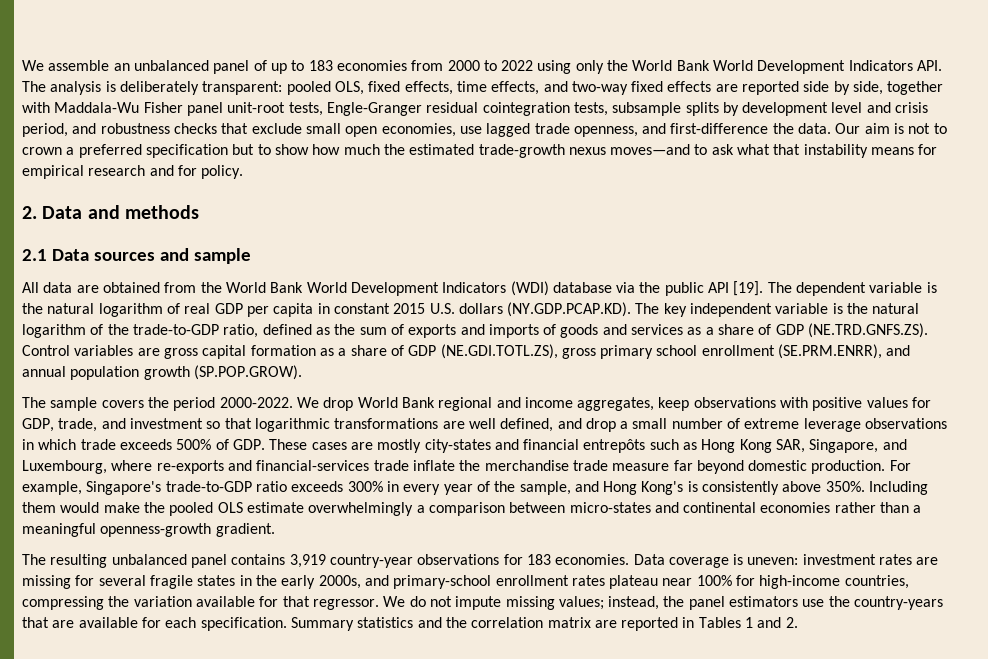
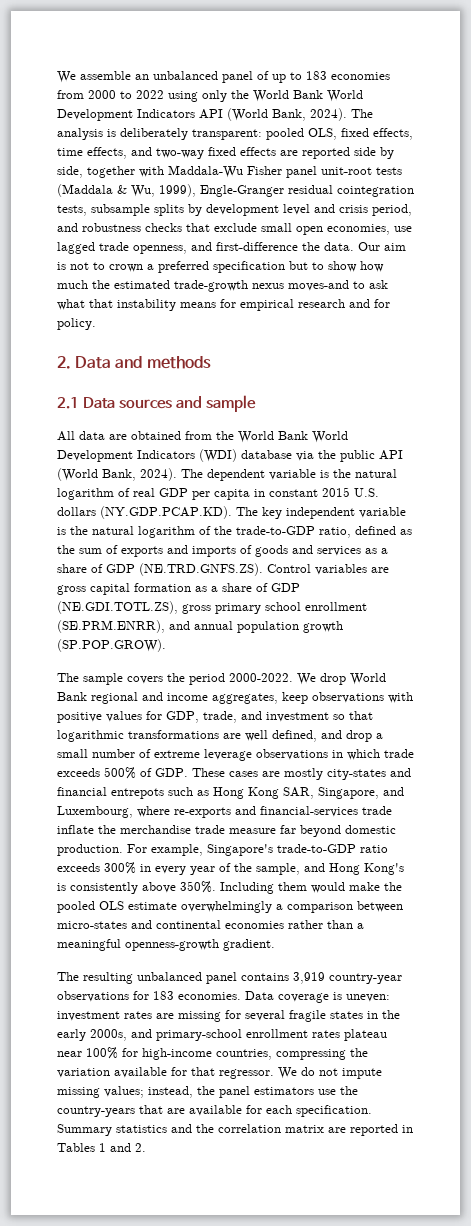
[917,60,943,71] API. -> [199,108,347,121] API (World Bank, 2024).
[288,102,323,116] tests, -> [376,167,402,175] [57,184,196,197] tests (Maddala & Wu, 1999),
[610,144,691,155] moves—and -> [288,280,349,291] moves-and
[733,281,764,296] [19]. -> [57,468,177,481] (World Bank, 2024).
[583,439,646,453] entrepôts -> [111,788,164,799] entrepots

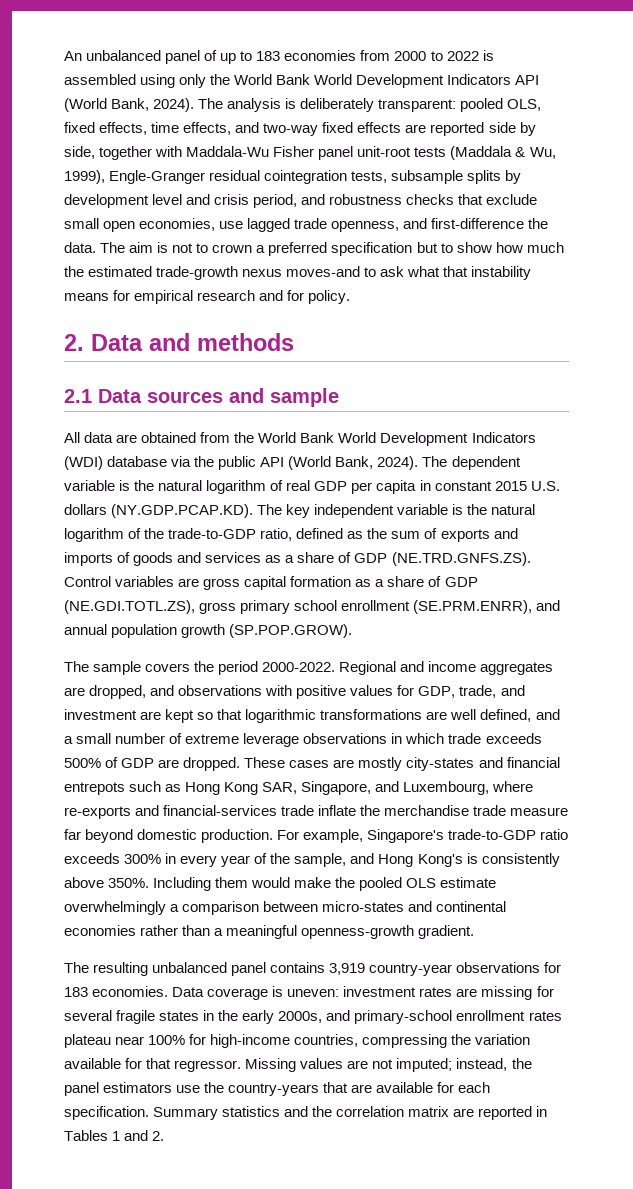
[57,71,149,83] We assemble an -> [64,51,82,61] An
(164, 94) none -> [482,50,494,61] [64,74,136,85] is assembled
[358,242,380,251] Our -> [100,242,126,253] The
[297,673,386,685] [57,692,308,704] We drop World Bank regional and income aggregates, keep -> [339,661,554,675] [64,685,175,699] Regional and income aggregates are dropped, and
(329, 717) none -> [140,709,195,723] are kept
[346,730,372,742] drop -> (560, 714) none
[155,768,188,777] GDP. -> [121,757,241,771] GDP are dropped.
[278,1067,382,1079] [57,1086,144,1098] We do not impute missing values; -> [245,1058,453,1072] Missing values are not imputed;

